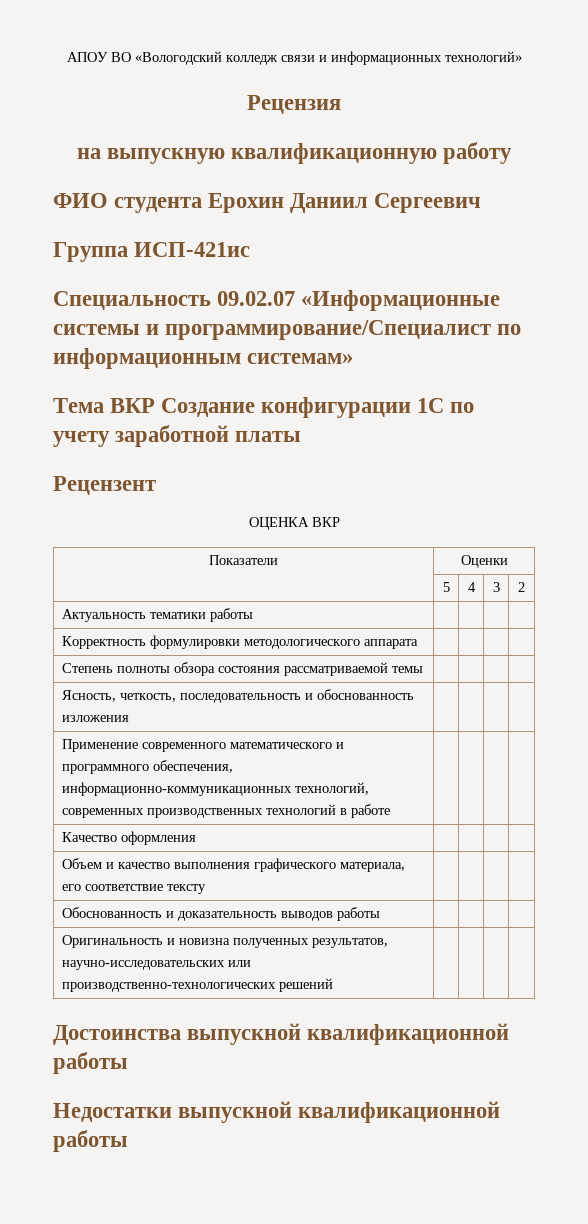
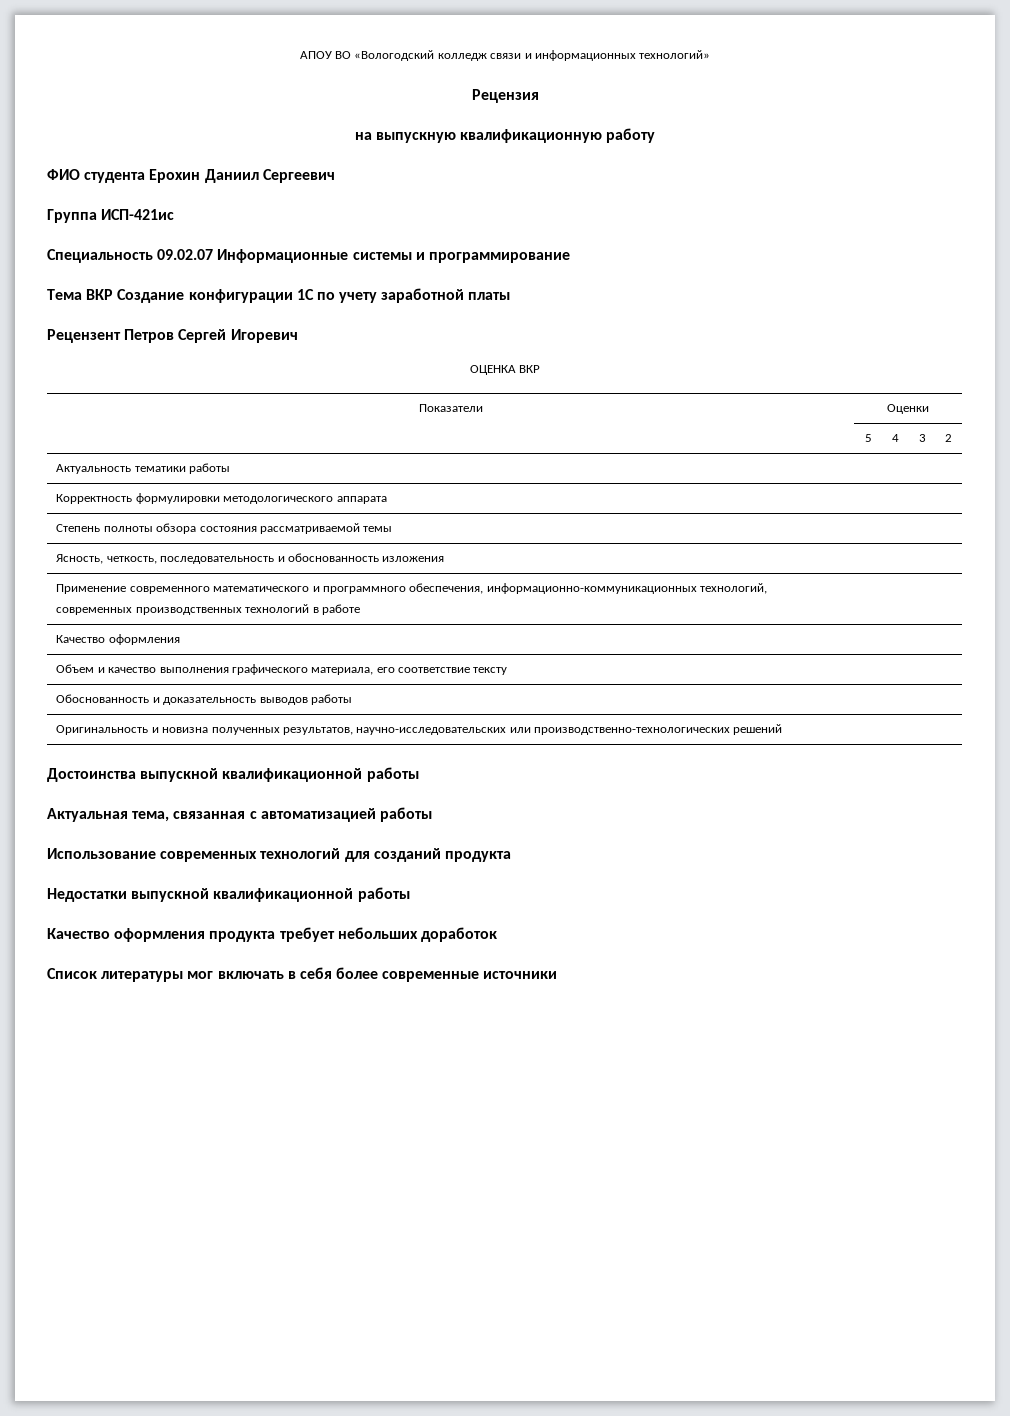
[301,290,501,311] «Информационные -> [217,249,349,263] Информационные
[165,320,522,340] [53,348,354,369] программирование/Специалист по информационным системам» -> [428,252,570,263] программирование
(156, 485) none -> [124,329,298,343] Петров Сергей Игоревич
[53,1101,501,1123] [53,1130,128,1152] Недостатки выпускной квалификационной работы -> [47,807,432,822] [47,848,511,862] [47,887,410,902] [47,927,497,942] [47,967,558,982] Актуальная тема, связанная с автоматизацией работы // Использование современных технологий для созданий продукта // Недостатки выпускной квалификационной работы // Качество оформления продукта требует небольших доработок // Список литературы мог включать в себя более современные источники

